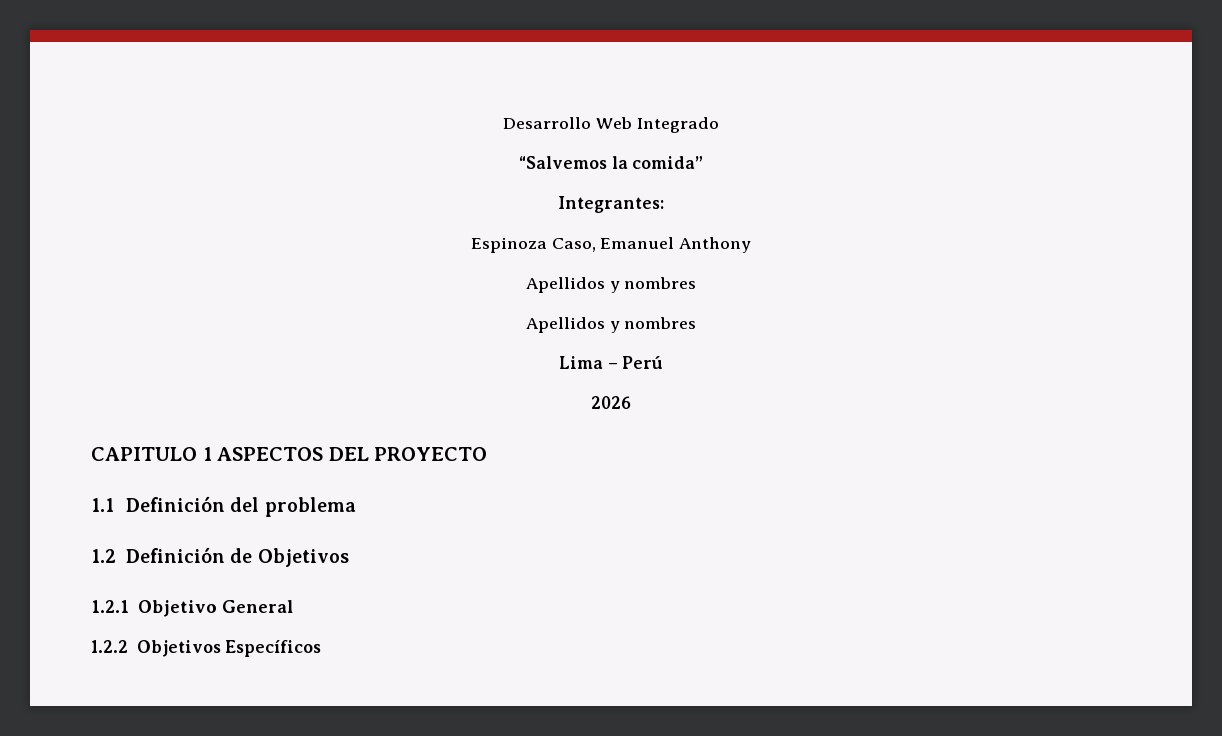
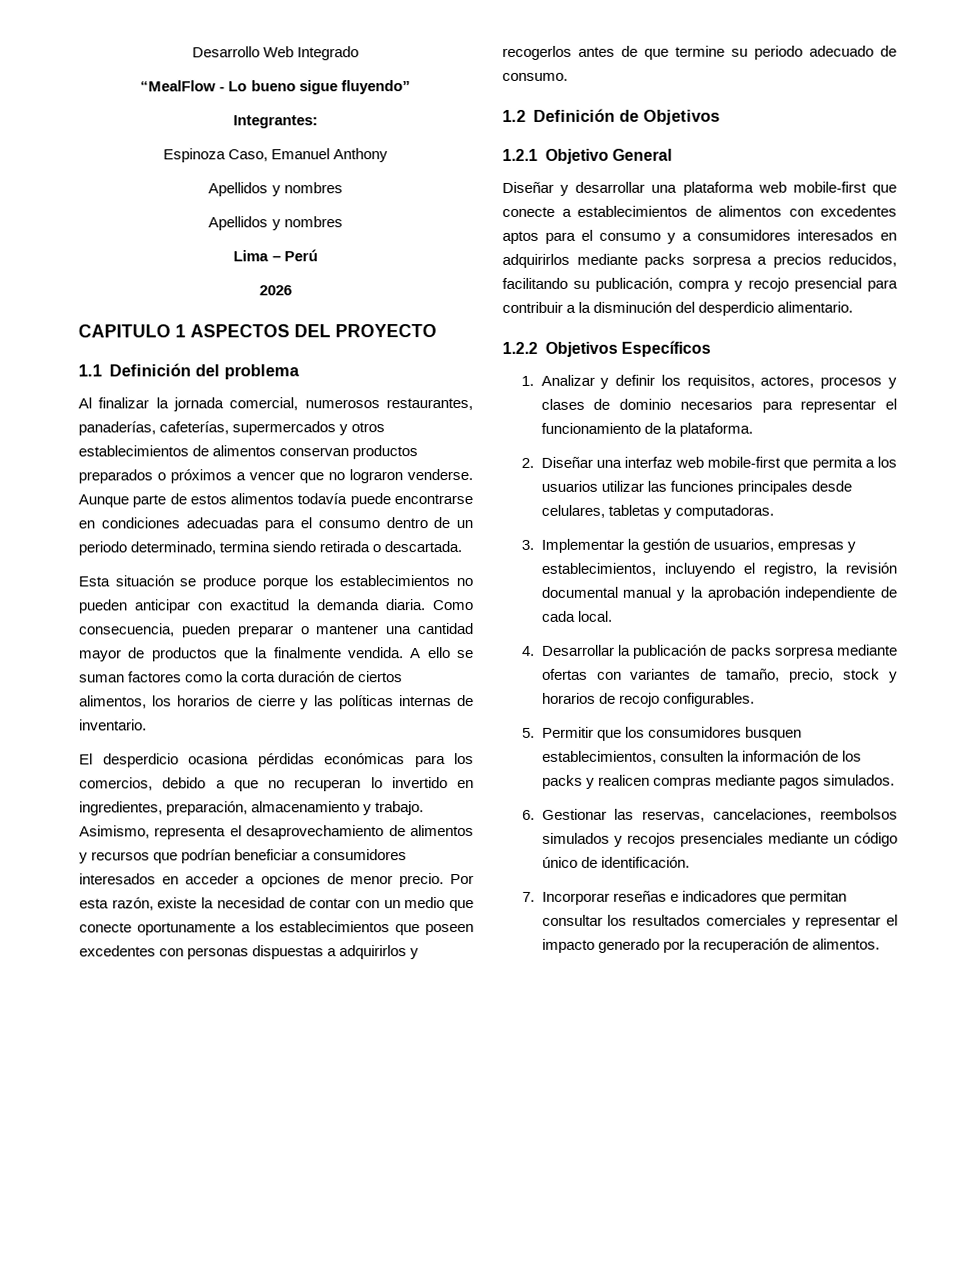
[518,156,704,169] “Salvemos la comida” -> [140,80,411,95] “MealFlow - Lo bueno sigue fluyendo”
(356, 507) none -> [78,397,473,412] [78,421,386,436] [78,445,419,460] [78,469,473,484] [78,493,473,508] [78,517,473,532] [78,541,463,556] [78,575,474,590] [78,599,474,614] [78,623,474,638] [79,647,474,662] [79,671,404,683] [79,695,475,710] [79,719,147,731] [79,753,474,768] [79,777,474,792] [79,801,425,816] [79,825,474,840] [79,849,408,864] [79,873,474,888] [79,897,474,912] [79,921,474,936] [79,945,420,960] [502,45,897,60] [502,72,568,81] // Al finalizar la jornada comercial, numerosos restaurantes, panaderías, cafeterías, supermercados y otros establecimientos de alimentos conservan productos preparados o próximos a vencer que no lograron venderse. Aunque parte de estos alimentos todavía puede encontrarse en condiciones adecuadas para el consumo dentro de un periodo determinado, termina siendo retirada o descartada. // Esta situación se produce porque los establecimientos no pueden anticipar con exactitud la demanda diaria. Como consecuencia, pueden preparar o mantener una cantidad mayor de productos que la finalmente vendida. A ello se suman factores como la corta duración de ciertos alimentos, los horarios de cierre y las políticas internas de inventario. // El desperdicio ocasiona pérdidas económicas para los comercios, debido a que no recuperan lo invertido en ingredientes, preparación, almacenamiento y trabajo. Asimismo, representa el desaprovechamiento de alimentos y recursos que podrían beneficiar a consumidores interesados en acceder a opciones de menor precio. Por esta razón, existe la necesidad de contar con un medio que conecte oportunamente a los establecimientos que poseen excedentes con personas dispuestas a adquirirlos y recogerlos antes de que termine su periodo adecuado de consumo.
[91,640,322,657] 1.2.2 Objetivos Específicos -> [502,181,897,196] [502,205,897,217] [502,229,897,244] [502,253,897,268] [502,277,898,292] [502,301,854,316] [502,340,711,357] [521,374,897,389] [540,398,897,413] [540,422,753,437] [521,456,897,471] [540,480,852,495] [540,504,774,519] [521,538,856,553] [540,562,897,577] [540,586,897,601] [540,610,612,622] [522,644,898,659] [541,668,898,683] [541,692,755,707] [522,726,802,741] [541,750,862,764] [541,774,895,789] [522,808,898,822] [541,832,898,847] [541,856,690,868] [522,890,847,905] [541,914,898,929] [541,938,880,953] Diseñar y desarrollar una plataforma web mobile-first que conecte a establecimientos de alimentos con excedentes aptos para el consumo y a consumidores interesados en adquirirlos mediante packs sorpresa a precios reducidos, facilitando su publicación, compra y recojo presencial para contribuir a la disminución del desperdicio alimentario. // 1.2.2 Objetivos Específicos // 1. Analizar y definir los requisitos, actores, procesos y clases de dominio necesarios para representar el funcionamiento de la plataforma. // 2. Diseñar una interfaz web mobile-first que permita a los usuarios utilizar las funciones principales desde celulares, tabletas y computadoras. // 3. Implementar la gestión de usuarios, empresas y establecimientos, incluyendo el registro, la revisión documental manual y la aprobación independiente de cada local. // 4. Desarrollar la publicación de packs sorpresa mediante ofertas con variantes de tamaño, precio, stock y horarios de recojo configurables. // 5. Permitir que los consumidores busquen establecimientos, consulten la información de los packs y realicen compras mediante pagos simulados. // 6. Gestionar las reservas, cancelaciones, reembolsos simulados y recojos presenciales mediante un código único de identificación. // 7. Incorporar reseñas e indicadores que permitan consultar los resultados comerciales y representar el impacto generado por la recuperación de alimentos.

